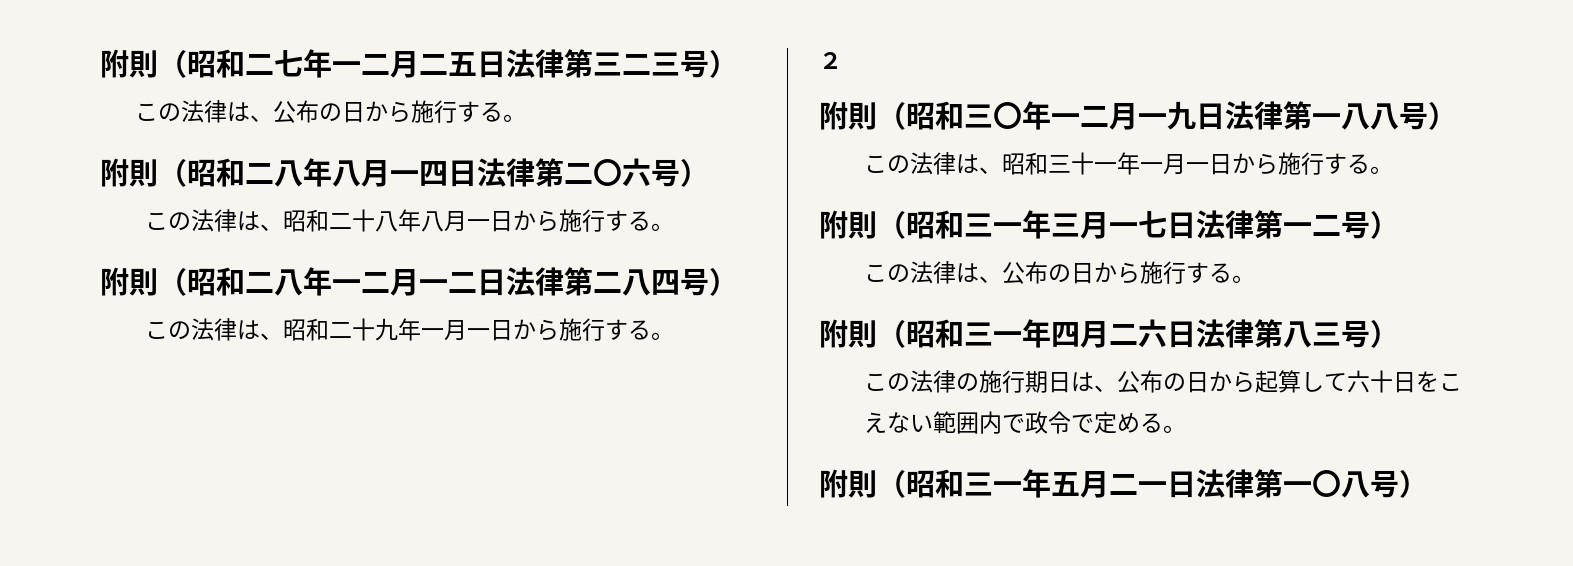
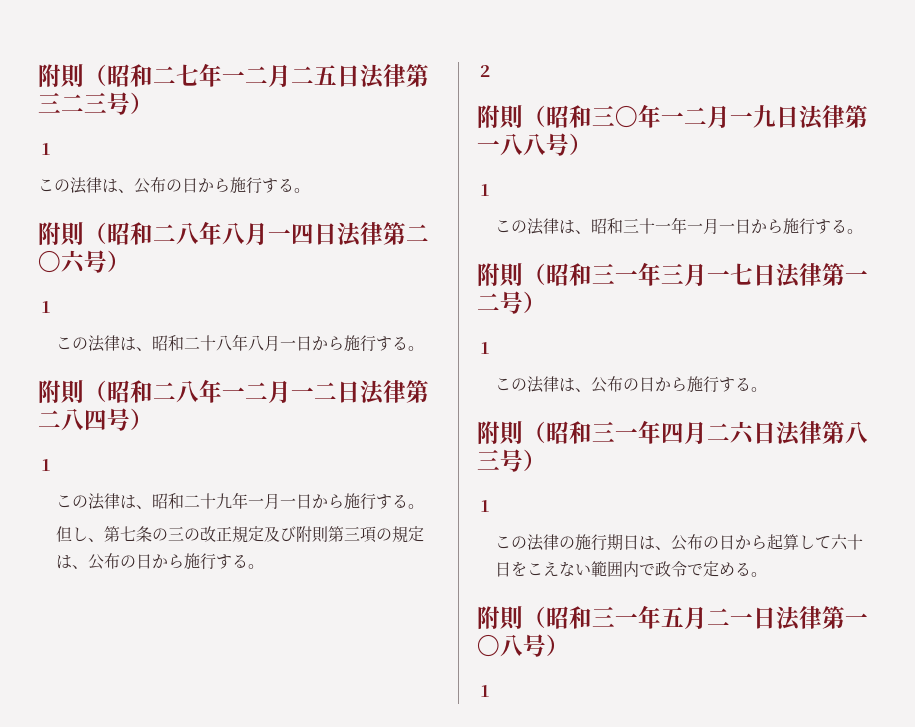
(738, 64) none -> [38,143,54,155] // １
(709, 173) none -> [38,301,54,313] // １
(738, 282) none -> [38,459,54,471] // １
(675, 336) none -> [56,526,425,543] [56,553,265,570] // 但し、第七条の三の改正規定及び附則第三項の規定は、公布の日から施行する。
(1457, 116) none -> [477,184,493,196] // １
(1399, 225) none -> [477,342,493,354] // １
(1399, 334) none -> [477,500,493,512] // １
(1428, 484) none -> [477,685,493,697] // １

